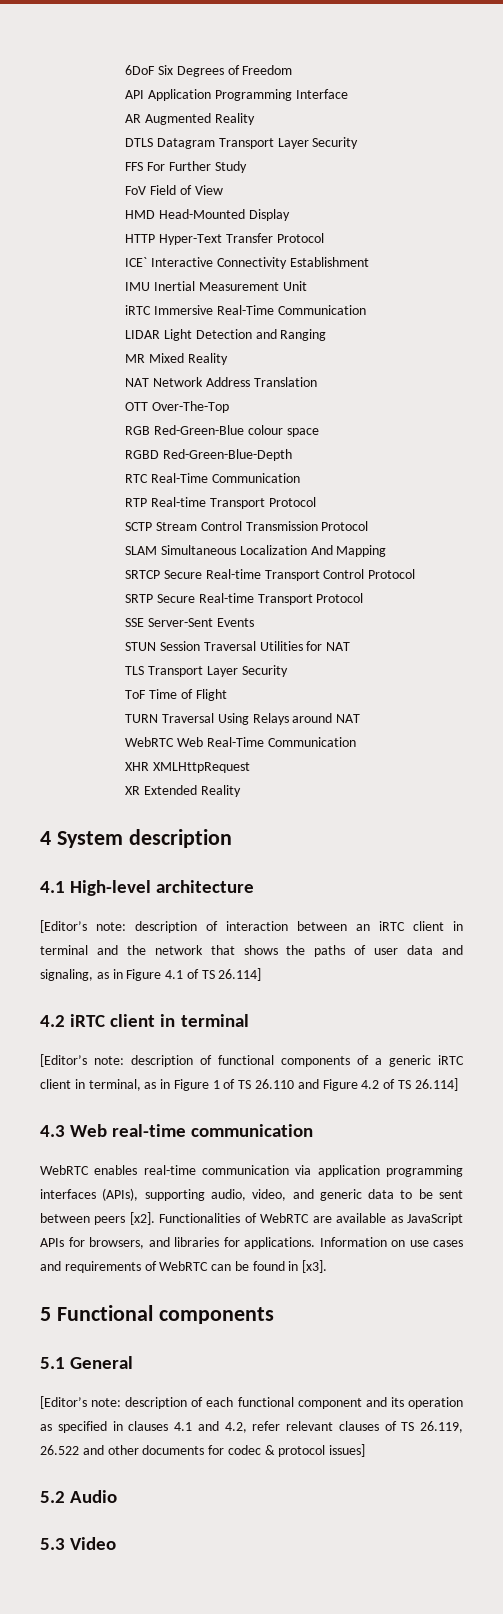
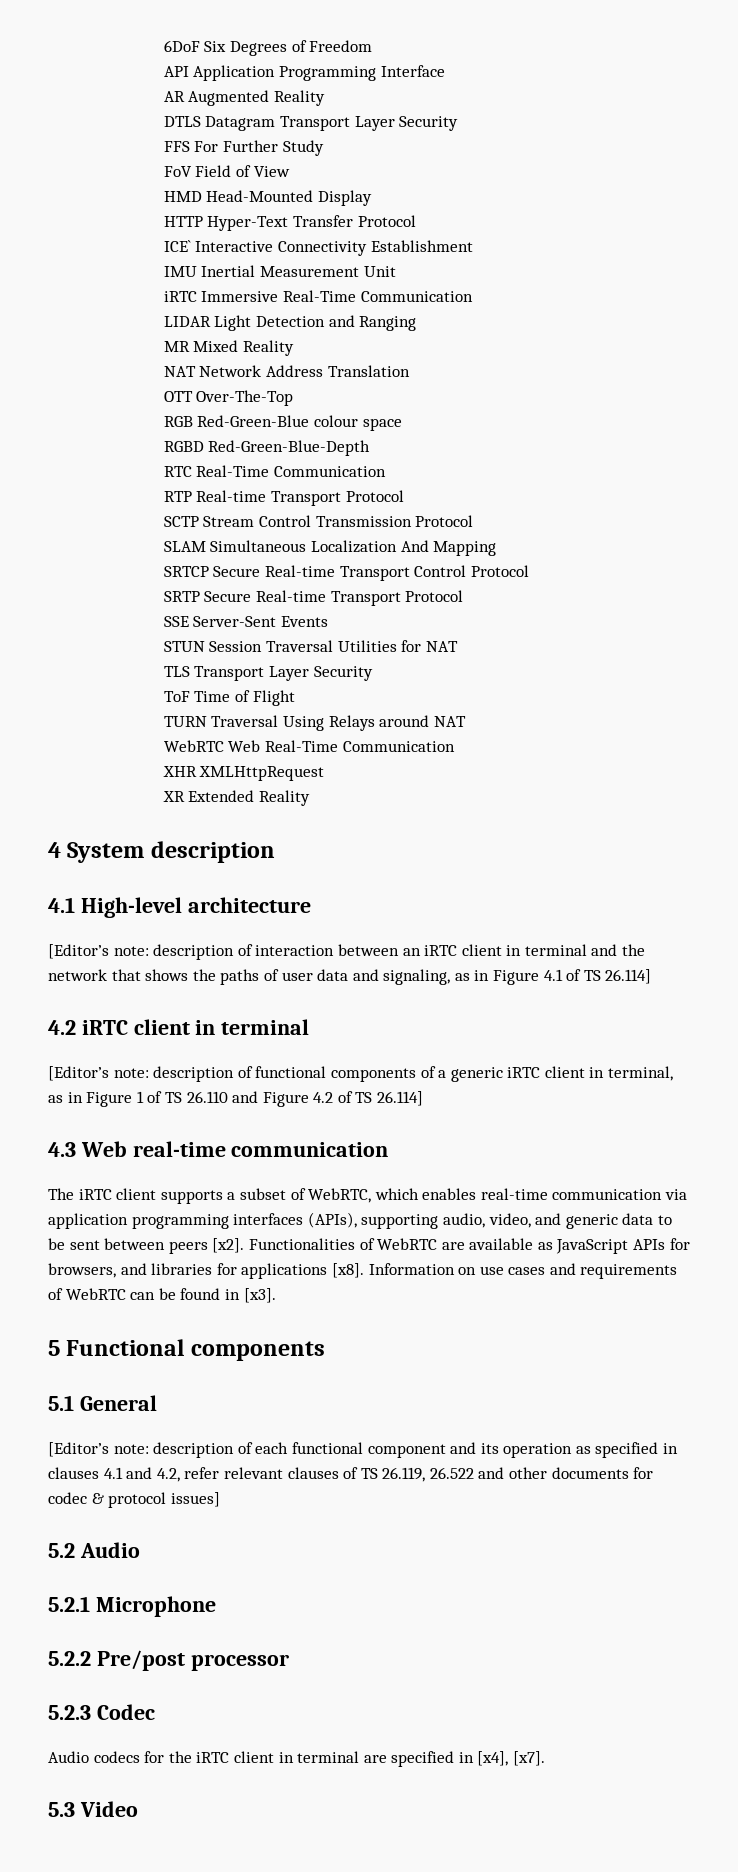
[40,1165,89,1175] WebRTC -> [48,1188,419,1204] The iRTC client supports a subset of WebRTC, which
[244,1237,315,1249] applications. -> [241,1263,364,1279] applications [x8].
(118, 1496) none -> [48,1596,216,1617] [48,1650,289,1671] [48,1704,155,1720] [48,1751,546,1767] // 5.2.1 Microphone // 5.2.2 Pre/post processor // 5.2.3 Codec // Audio codecs for the iRTC client in terminal are specified in [x4], [x7].

